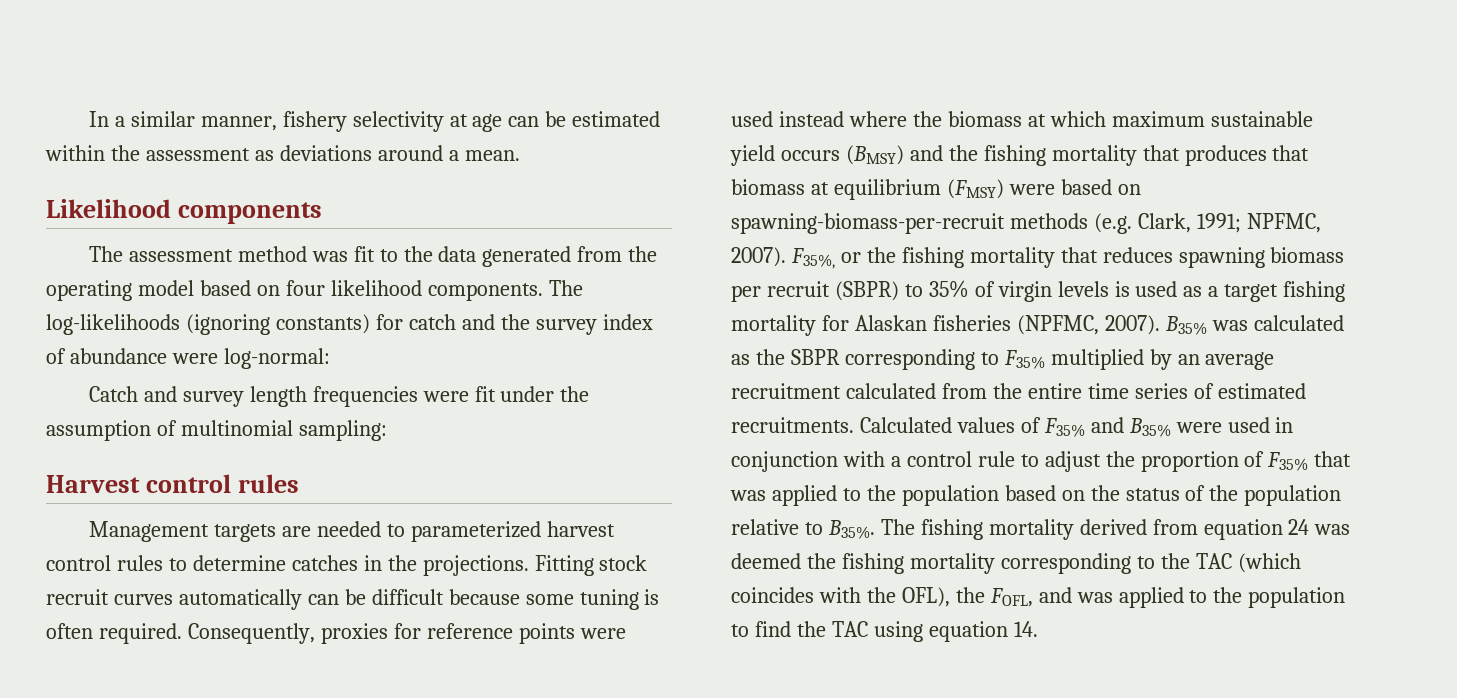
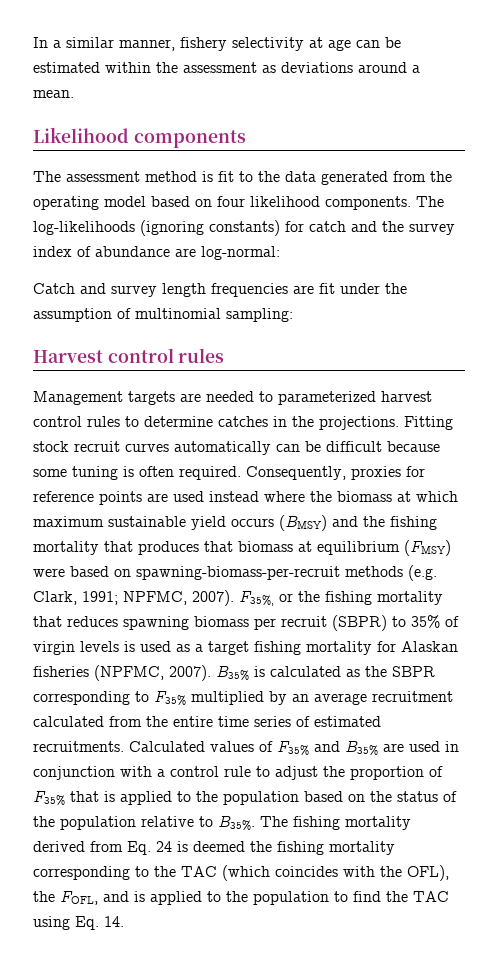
[311,251,348,262] was -> [202,171,213,182] is
[171,353,218,364] were -> [175,248,196,257] are
[422,391,469,402] were -> [293,285,314,294] are
[579,628,626,639] were -> [147,493,168,502] are
[1211,320,1248,331] was -> [254,666,265,677] is
[1175,422,1222,433] were -> [383,743,404,752] are
[730,490,766,501] was -> [104,791,115,802] is
[1203,519,1351,540] equation 24 was -> [127,841,188,855] Eq. 24 is
[1076,592,1113,603] was -> [134,891,145,902] is
[928,621,1008,642] equation -> [75,916,99,930] Eq.

